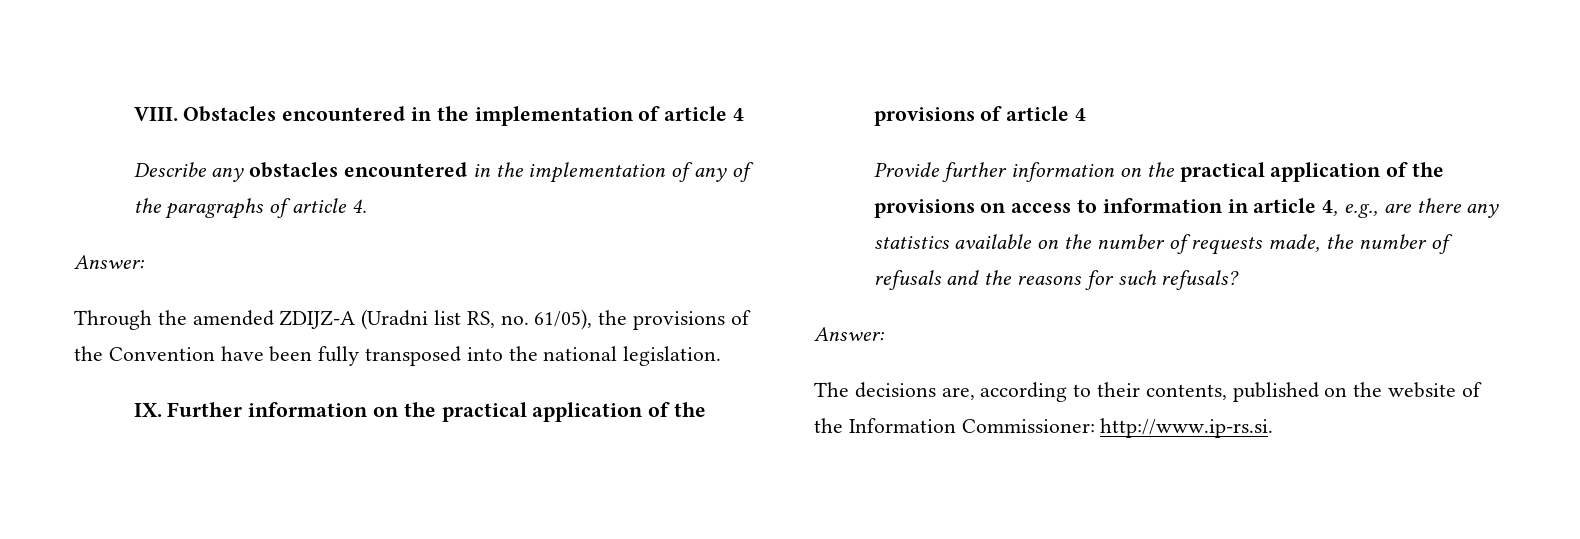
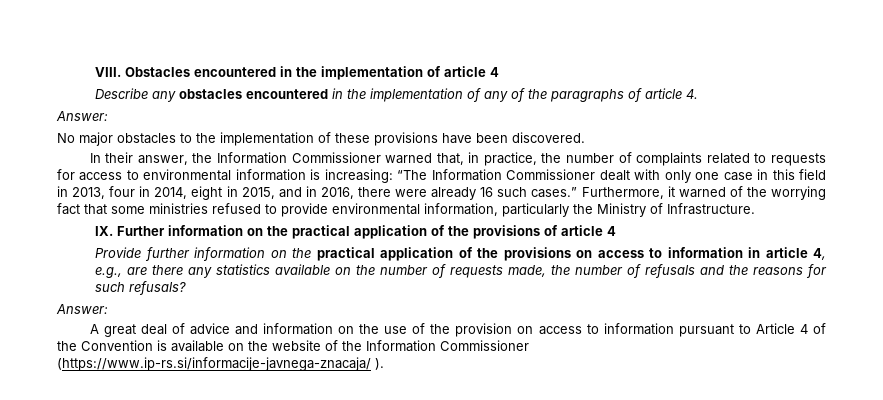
[74,309,751,330] [74,346,722,366] Through the amended ZDIJZ-A (Uradni list RS, no. 61/05), the provisions of the Convention have been fully transposed into the national legislation. -> [57,132,585,146] [89,152,826,166] [57,169,827,183] [57,186,826,200] [57,203,755,217] No major obstacles to the implementation of these provisions have been discovered. // In their answer, the Information Commissioner warned that, in practice, the number of complaints related to requests for access to environmental information is increasing: “The Information Commissioner dealt with only one case in this field in 2013, four in 2014, eight in 2015, and in 2016, there were already 16 such cases.” Furthermore, it warned of the worrying fact that some ministries refused to provide environmental information, particularly the Ministry of Infrastructure.
[814,382,1319,402] The decisions are, according to their contents, published -> [89,323,827,337] [57,340,224,352] A great deal of advice and information on the use of the provision on access to information pursuant to Article 4 of the Convention is available
[961,418,1274,438] Commissioner: http://www.ip-rs.si. -> [440,340,529,351] [57,357,384,371] Commissioner (https://www.ip-rs.si/informacije-javnega-znacaja/ ).

